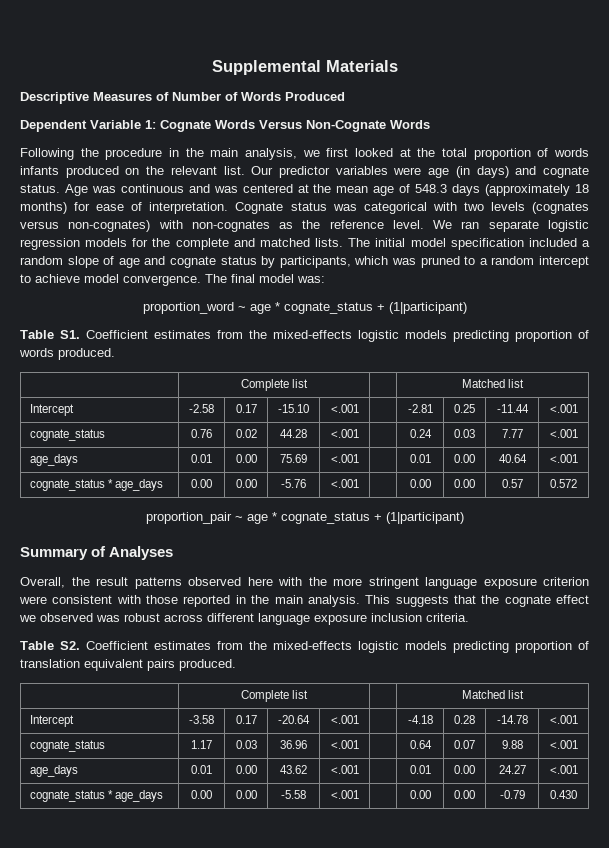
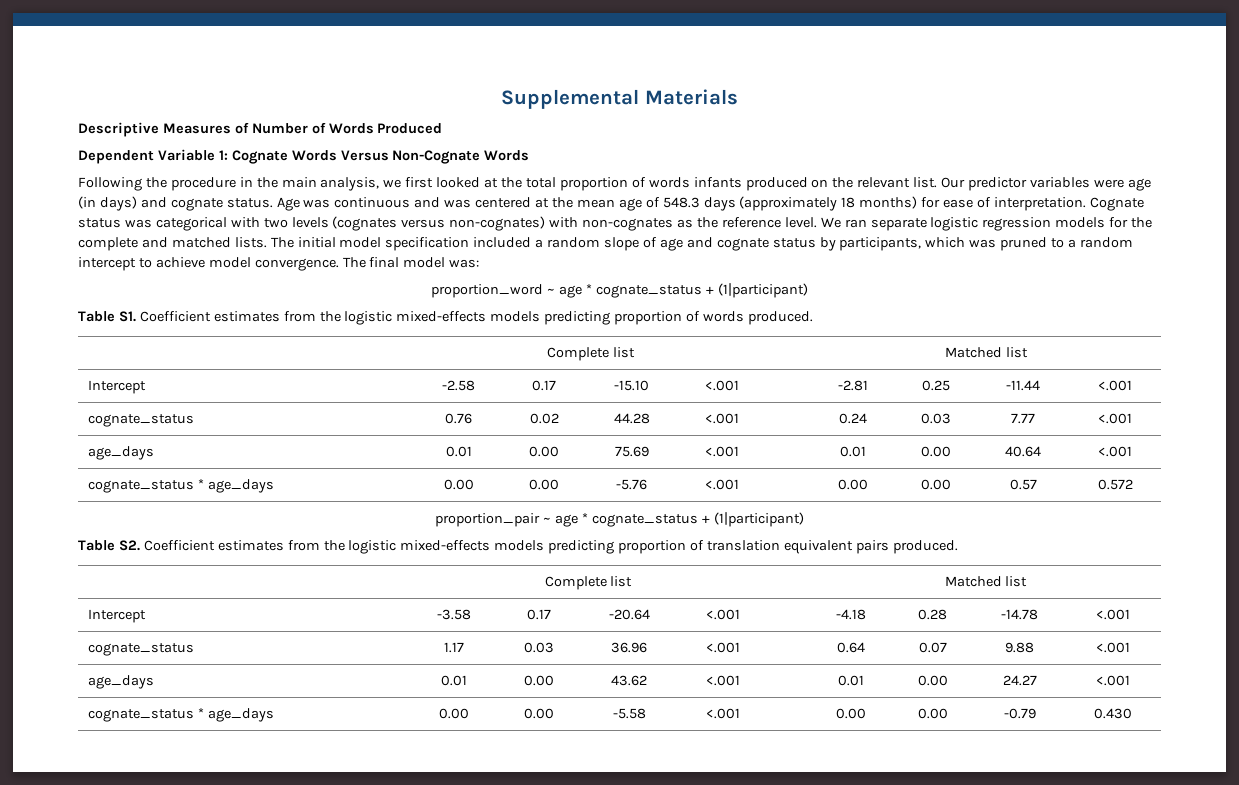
[273,330,399,342] mixed-effects logistic -> [344,311,487,325] logistic mixed-effects
[20,546,174,560] [20,577,589,589] [19,595,589,607] [19,613,469,625] // Summary of Analyses // Overall, the result patterns observed here with the more stringent language exposure criterion were consistent with those reported in the main analysis. This suggests that the cognate effect we observed was robust across different language exposure inclusion criteria. -> (804, 519) none
[273,641,399,653] mixed-effects logistic -> [348,540,491,554] logistic mixed-effects

